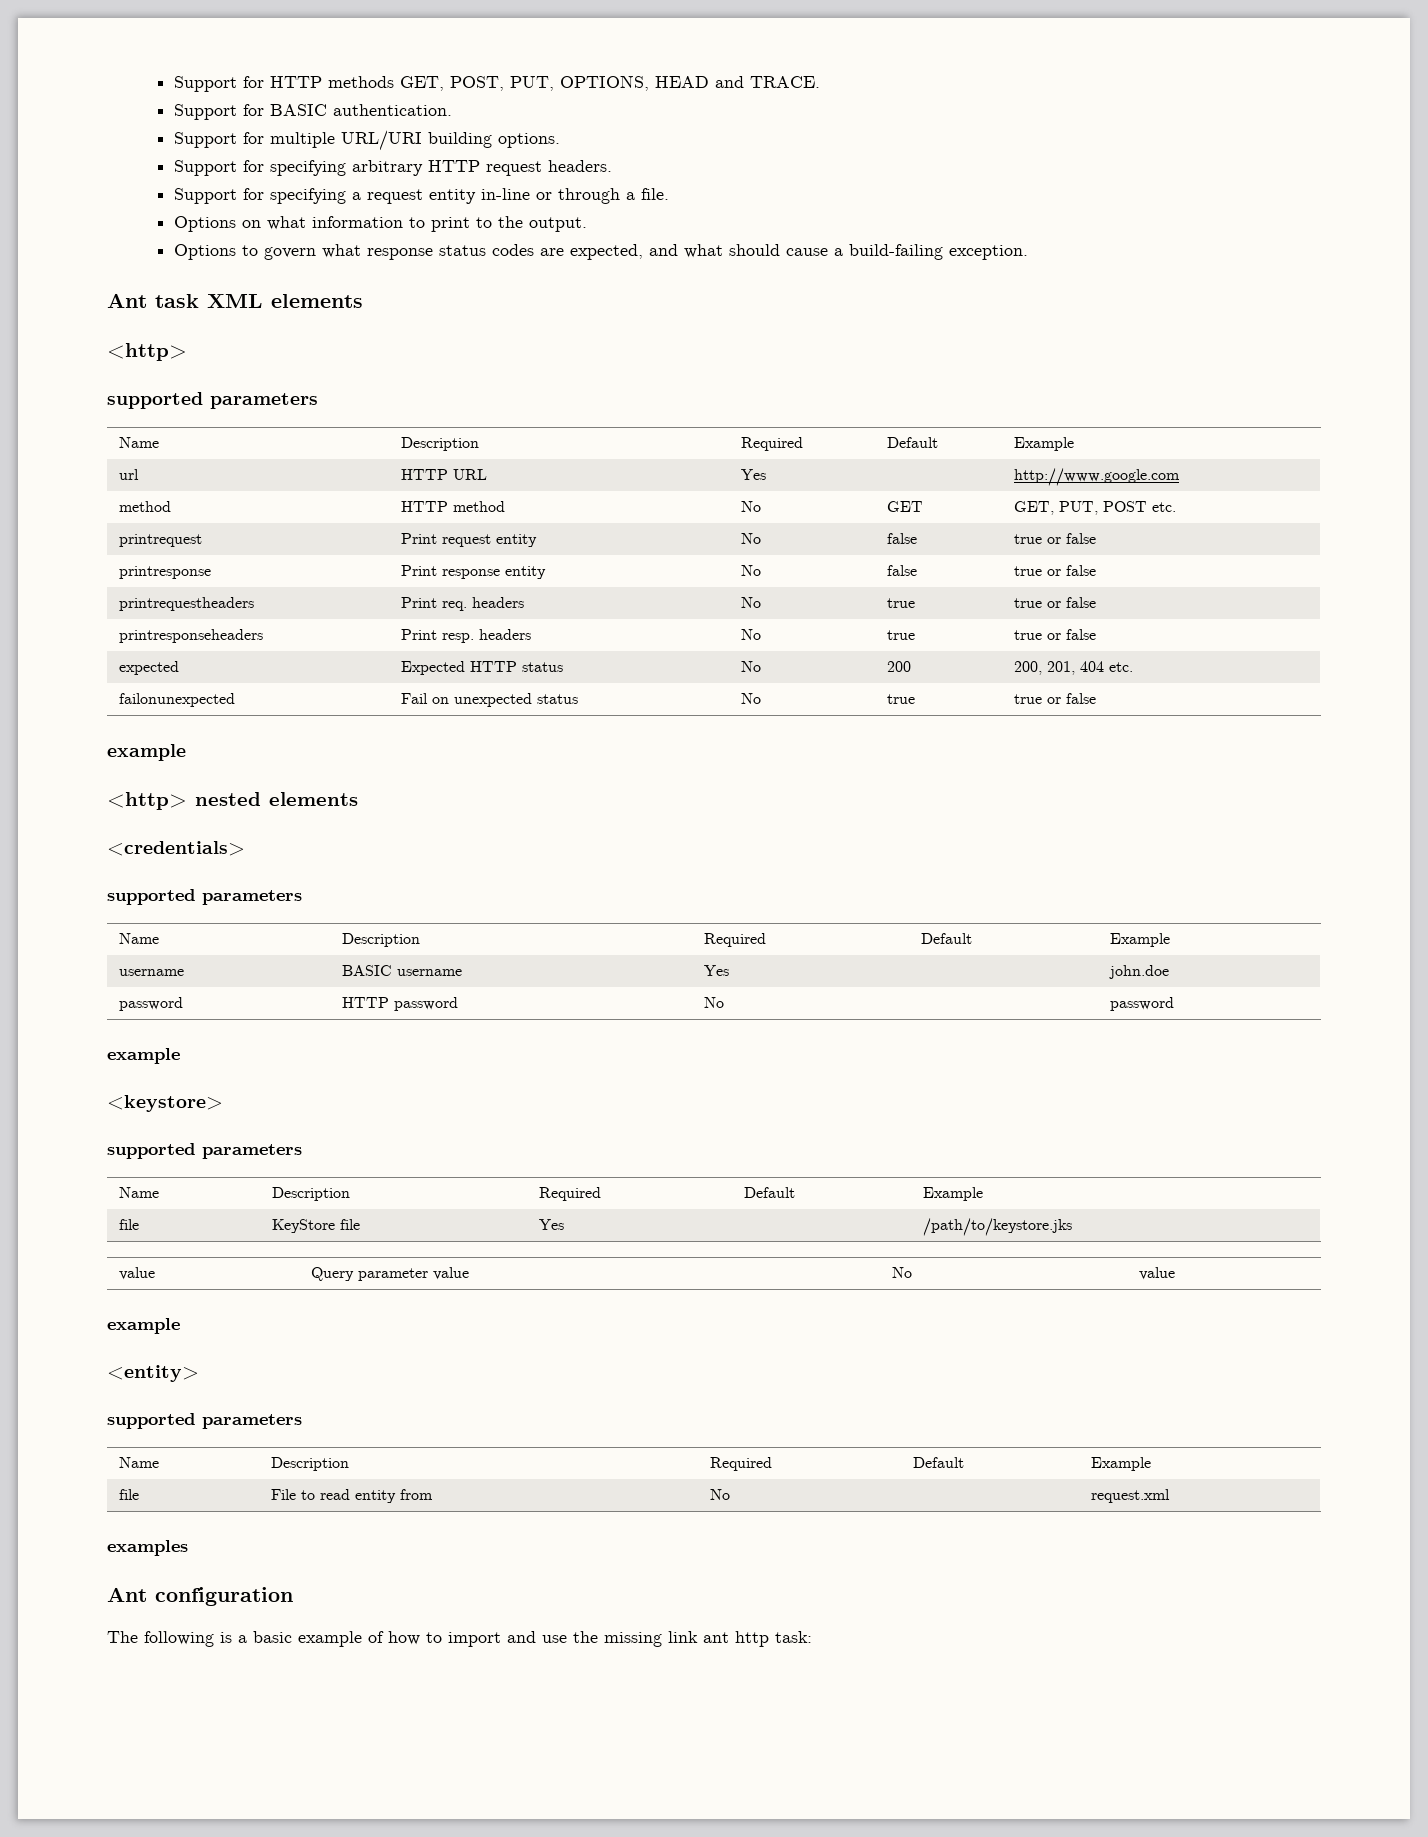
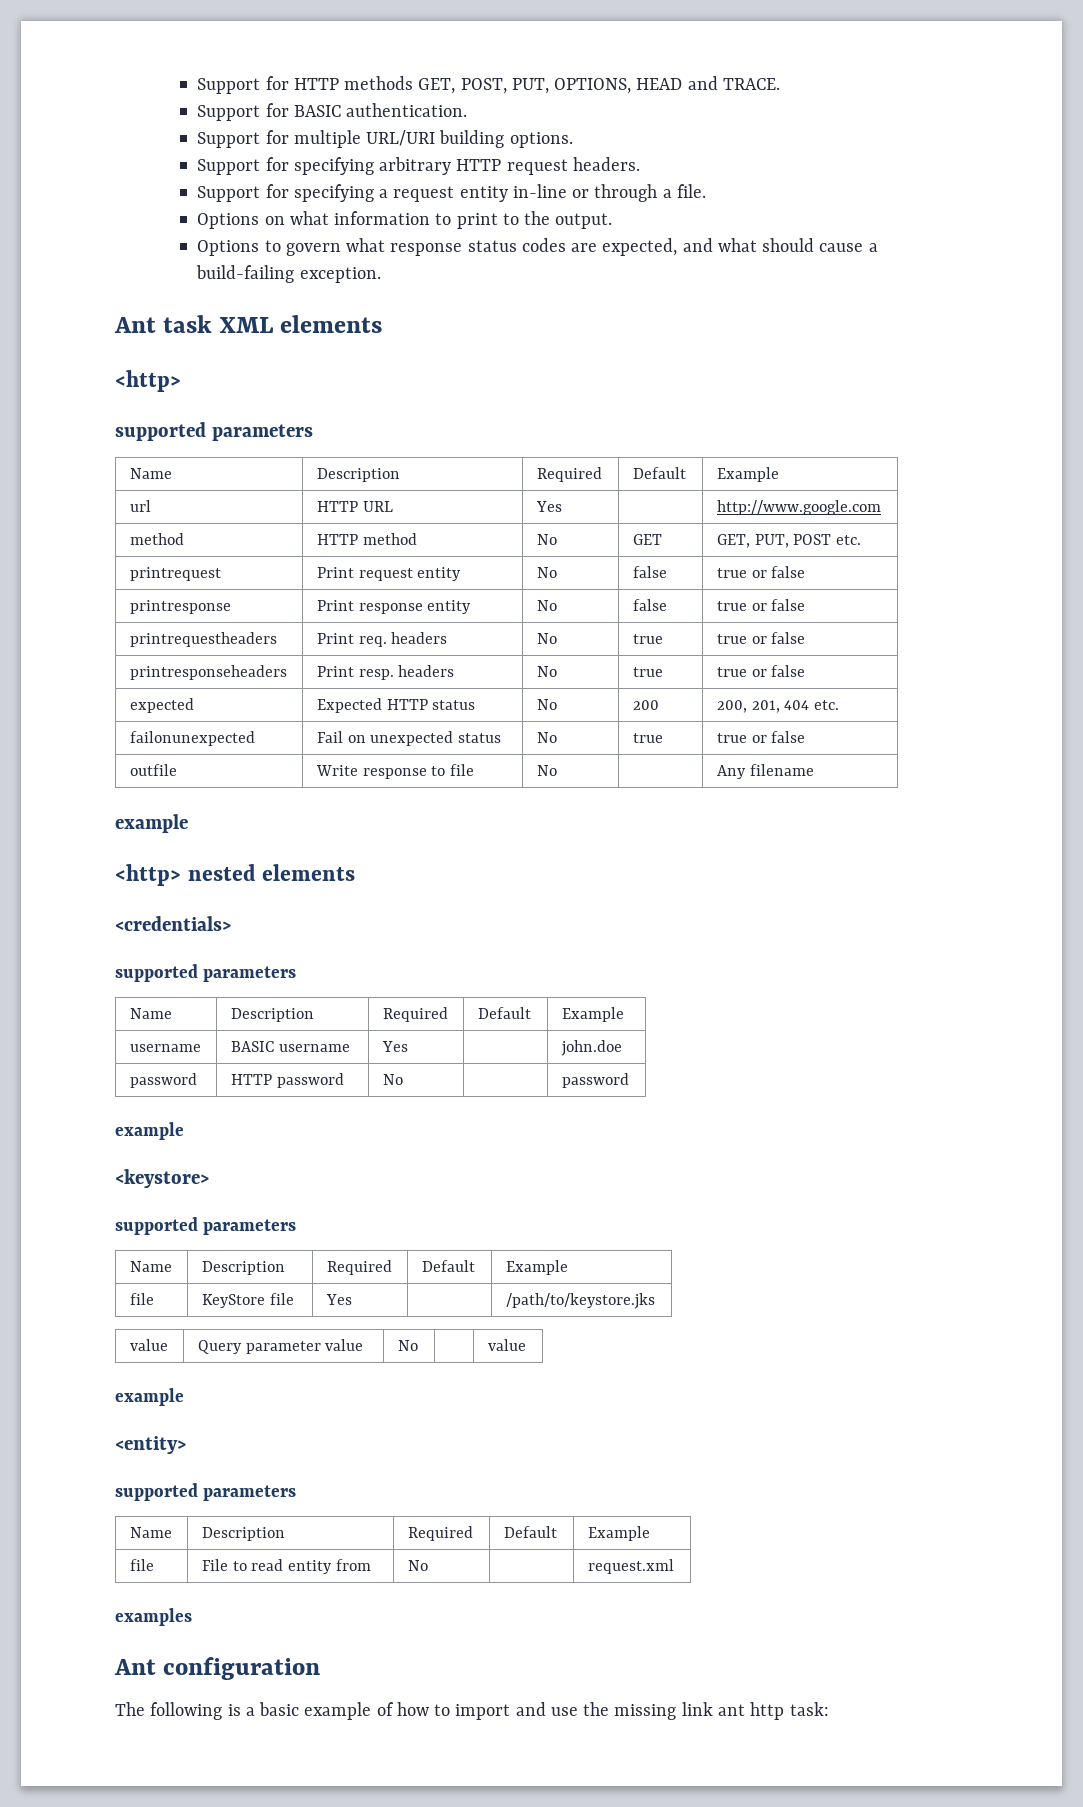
(1097, 698) none -> [129,764,177,776] [315,764,475,779] [536,765,557,776] [716,764,814,779] // outfile | Write response to file | No | | Any filename

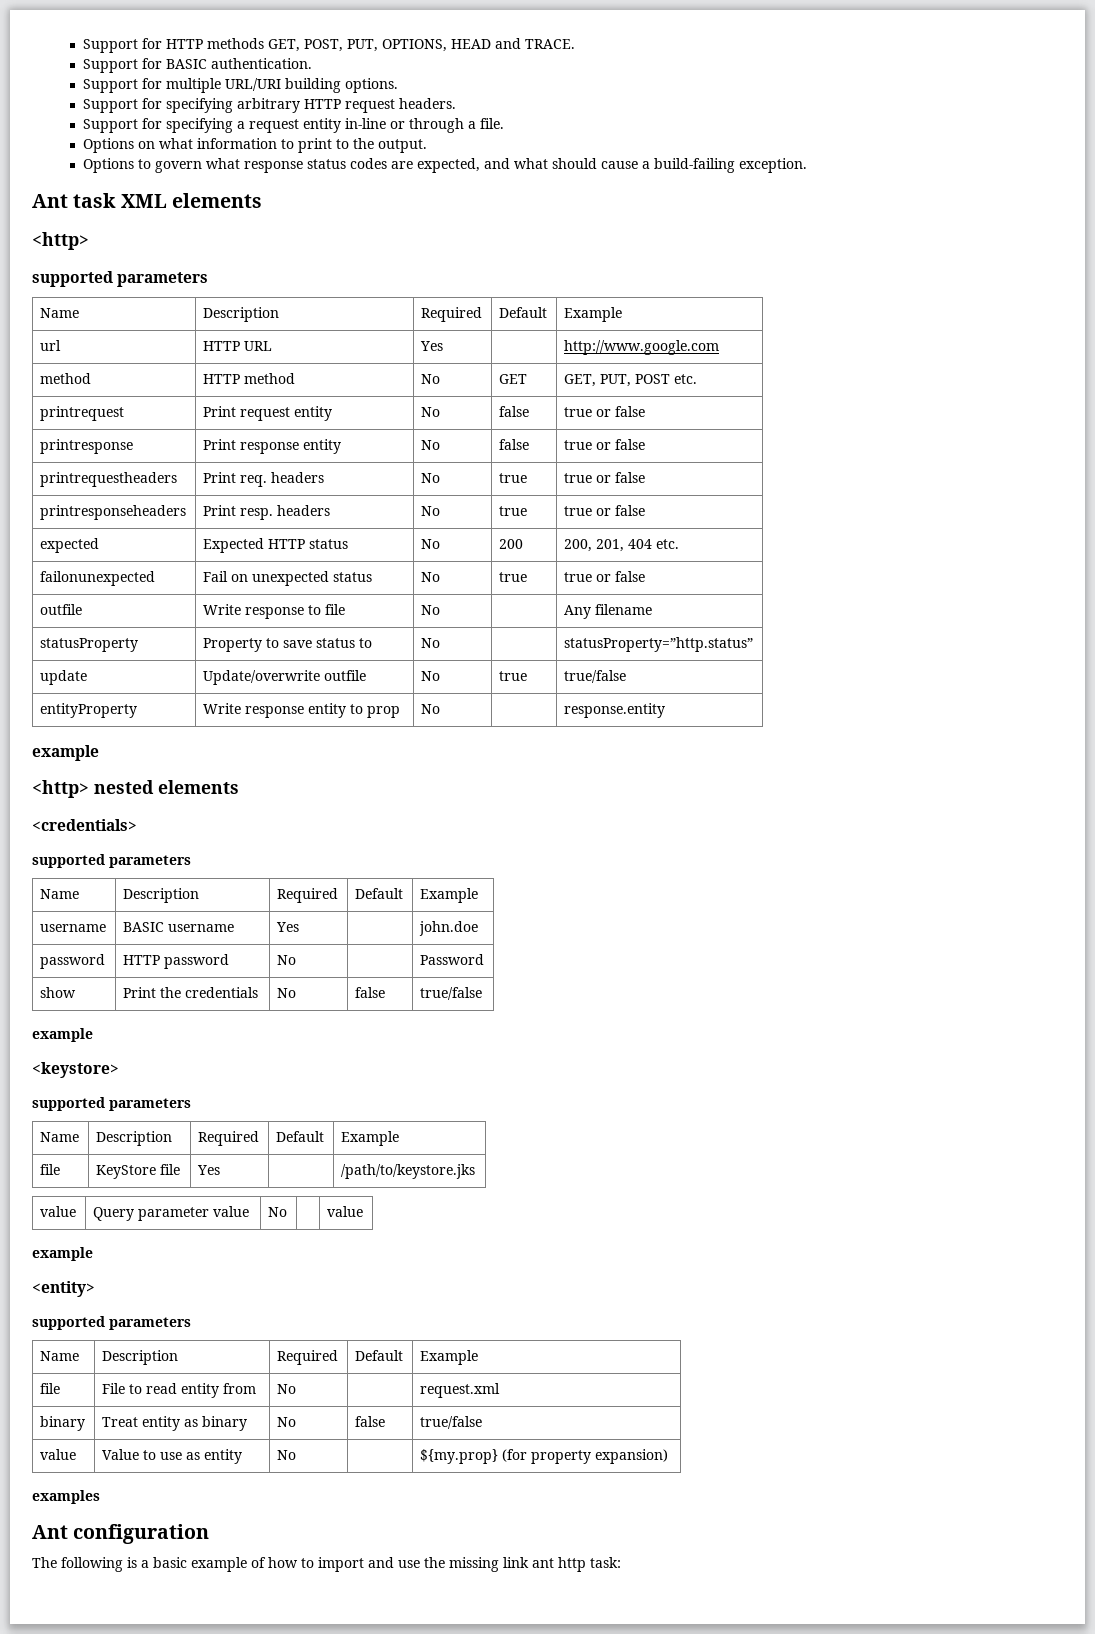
(814, 770) none -> [40,638,139,652] [203,638,373,652] [421,638,441,648] [564,637,754,652] [40,670,88,685] [203,670,367,685] [421,671,441,681] [499,671,528,681] [564,670,627,683] [40,703,138,718] [203,703,401,718] [421,704,441,714] [564,703,666,718] // statusProperty | Property to save status to | No | | statusProperty=”http.status” // update | Update/overwrite outfile | No | true | true/false // entityProperty | Write response entity to prop | No | | response.entity
[561,1073,629,1088] password -> [420,954,485,965] [40,987,77,998] [123,987,259,998] [277,988,297,998] [355,987,386,998] [420,987,483,1000] Password // show | Print the credentials | No | false | true/false
(674, 1566) none -> [40,1416,86,1431] [102,1416,248,1431] [277,1417,297,1427] [355,1416,386,1427] [420,1416,483,1429] [40,1449,77,1460] [102,1449,243,1464] [277,1450,297,1460] [420,1449,669,1464] // binary | Treat entity as binary | No | false | true/false // value | Value to use as entity | No | | ${my.prop} (for property expansion)

